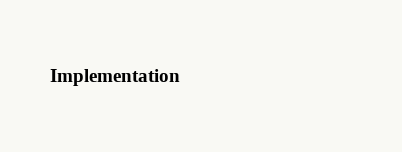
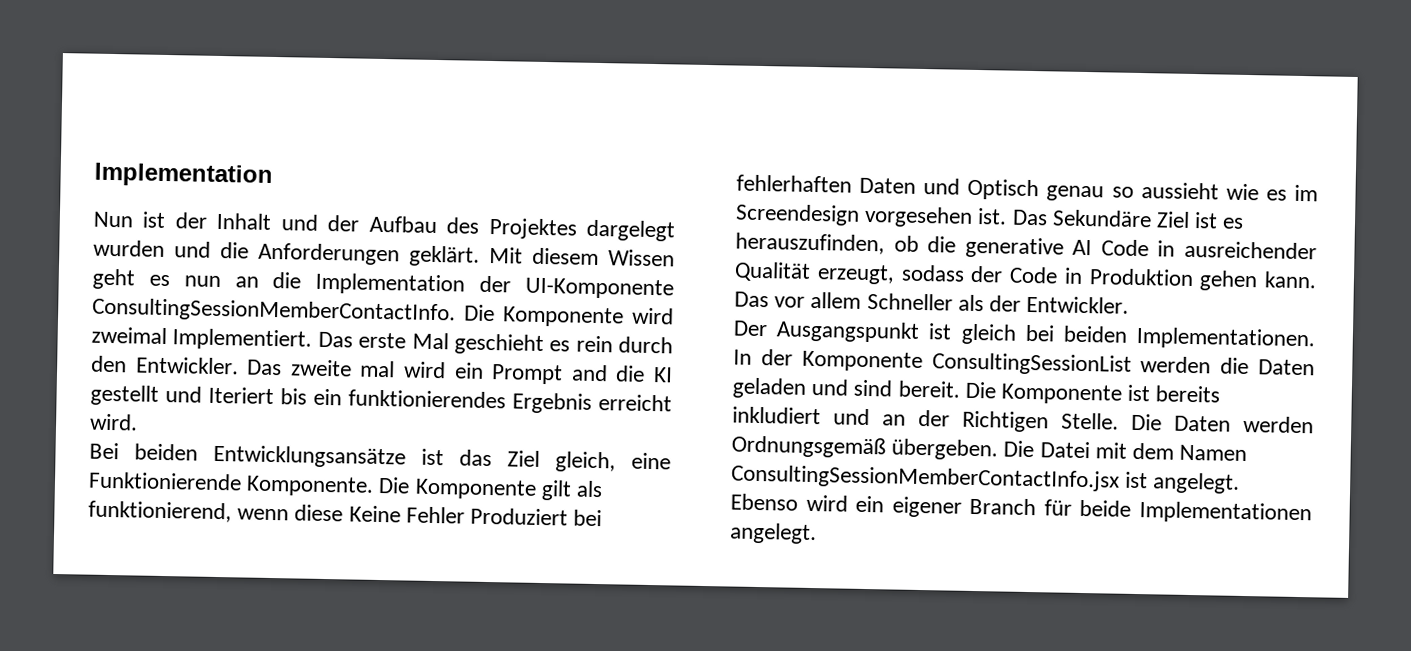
[50,69,180,86] Implementation -> [94,162,273,188] [93,211,675,242] [93,239,675,267] [92,268,674,300] [92,297,674,328] [91,326,673,356] [91,355,674,385] [90,384,672,414] [89,413,138,431] [89,442,671,473] [88,471,604,501] [88,500,603,527] [736,174,1318,202] [735,203,1245,229] [735,232,1317,260] [734,261,1317,292] [734,291,1130,314] [733,320,1316,351] [733,349,1315,376] [732,377,1221,405] [732,406,1314,434] [731,435,1248,462] [731,464,1241,494] [730,493,1312,525] [729,522,817,545] Implementation // Nun ist der Inhalt und der Aufbau des Projektes dargelegt wurden und die Anforderungen geklärt. Mit diesem Wissen geht es nun an die Implementation der UI-Komponente ConsultingSessionMemberContactInfo. Die Komponente wird zweimal Implementiert. Das erste Mal geschieht es rein durch den Entwickler. Das zweite mal wird ein Prompt and die KI gestellt und Iteriert bis ein funktionierendes Ergebnis erreicht wird. // Bei beiden Entwicklungsansätze ist das Ziel gleich, eine Funktionierende Komponente. Die Komponente gilt als funktionierend, wenn diese Keine Fehler Produziert bei fehlerhaften Daten und Optisch genau so aussieht wie es im Screendesign vorgesehen ist. Das Sekundäre Ziel ist es herauszufinden, ob die generative AI Code in ausreichender Qualität erzeugt, sodass der Code in Produktion gehen kann. Das vor allem Schneller als der Entwickler. // Der Ausgangspunkt ist gleich bei beiden Implementationen. In der Komponente ConsultingSessionList werden die Daten geladen und sind bereit. Die Komponente ist bereits inkludiert und an der Richtigen Stelle. Die Daten werden Ordnungsgemäß übergeben. Die Datei mit dem Namen ConsultingSessionMemberContactInfo.jsx ist angelegt. Ebenso wird ein eigener Branch für beide Implementationen angelegt.

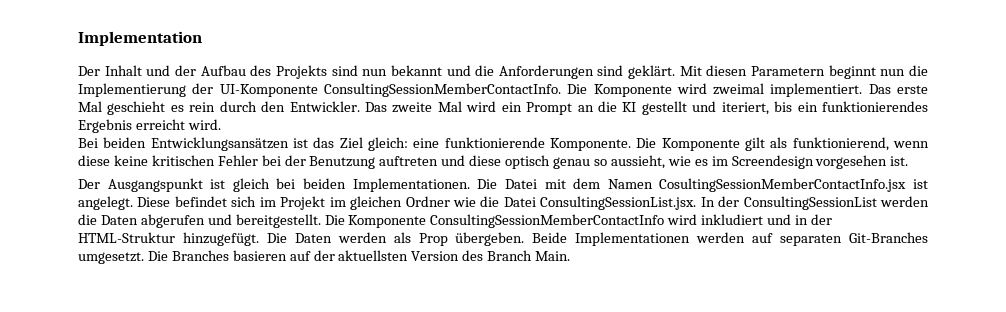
[93,211,208,229] Nun ist der -> [78,66,100,76] Der
[488,217,675,242] [93,239,165,257] Projektes dargelegt wurden -> [275,65,442,79] Projekts sind nun bekannt
(400, 254) none -> [597,65,624,76] sind
[532,247,675,267] [92,268,466,296] diesem Wissen geht es nun an die Implementation -> [706,65,928,79] [78,83,186,97] diesen Parametern beginnt nun die Implementierung
[172,328,313,351] Implementiert. -> [770,83,863,97] implementiert.
[359,360,396,378] mal -> [437,101,462,112] Mal
[570,364,608,382] and -> [577,105,594,112] an
[208,386,274,405] Iteriert -> [721,102,769,115] iteriert,
[213,444,406,469] Entwicklungsansätze -> [150,137,289,151] Entwicklungsansätzen
[555,451,671,473] [88,471,242,491] gleich, eine Funktionierende -> [368,137,545,151] gleich: eine funktionierende
[348,505,603,527] [736,174,1040,201] Keine Fehler Produziert bei fehlerhaften Daten und Optisch -> [113,155,551,169] keine kritischen Fehler bei der Benutzung auftreten und diese optisch
[1140,182,1219,200] aussieht -> [610,155,665,169] aussieht,
[1011,209,1245,229] [735,232,1317,260] [734,261,1317,292] [734,291,1130,314] Das Sekundäre Ziel ist es herauszufinden, ob die generative AI Code in ausreichender Qualität erzeugt, sodass der Code in Produktion gehen kann. Das vor allem Schneller als der Entwickler. -> (909, 161) none
[733,349,1315,376] [732,377,1221,405] [732,406,1314,434] [731,435,999,461] In der Komponente ConsultingSessionList werden die Daten geladen und sind bereit. Die Komponente ist bereits inkludiert und an der Richtigen Stelle. Die Daten werden Ordnungsgemäß übergeben. -> (470, 185) none
[731,464,1120,492] ConsultingSessionMemberContactInfo.jsx -> [659,178,907,192] CosultingSessionMemberContactInfo.jsx
[730,493,1312,525] [729,522,817,545] Ebenso wird ein eigener Branch für beide Implementationen angelegt. -> [137,196,929,210] [78,214,832,228] [78,232,928,246] [78,250,571,264] Diese befindet sich im Projekt im gleichen Ordner wie die Datei ConsultingSessionList.jsx. In der ConsultingSessionList werden die Daten abgerufen und bereitgestellt. Die Komponente ConsultingSessionMemberContactInfo wird inkludiert und in der HTML-Struktur hinzugefügt. Die Daten werden als Prop übergeben. Beide Implementationen werden auf separaten Git-Branches umgesetzt. Die Branches basieren auf der aktuellsten Version des Branch Main.

